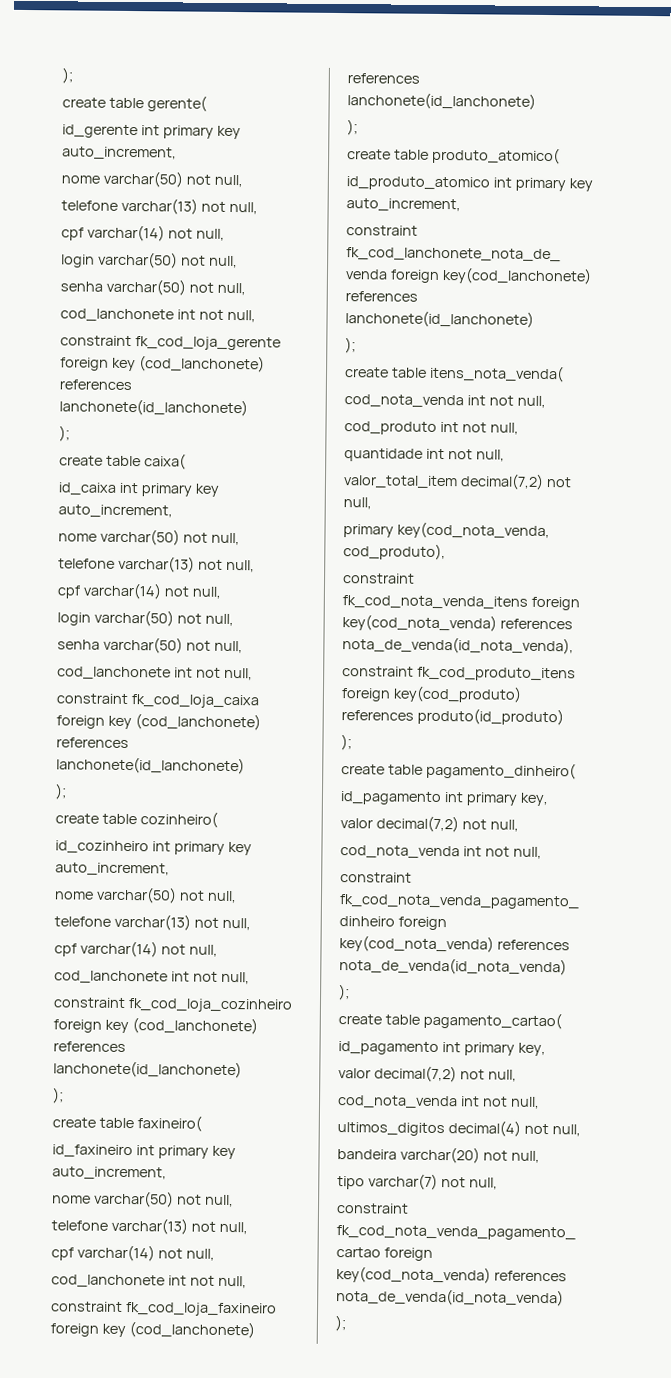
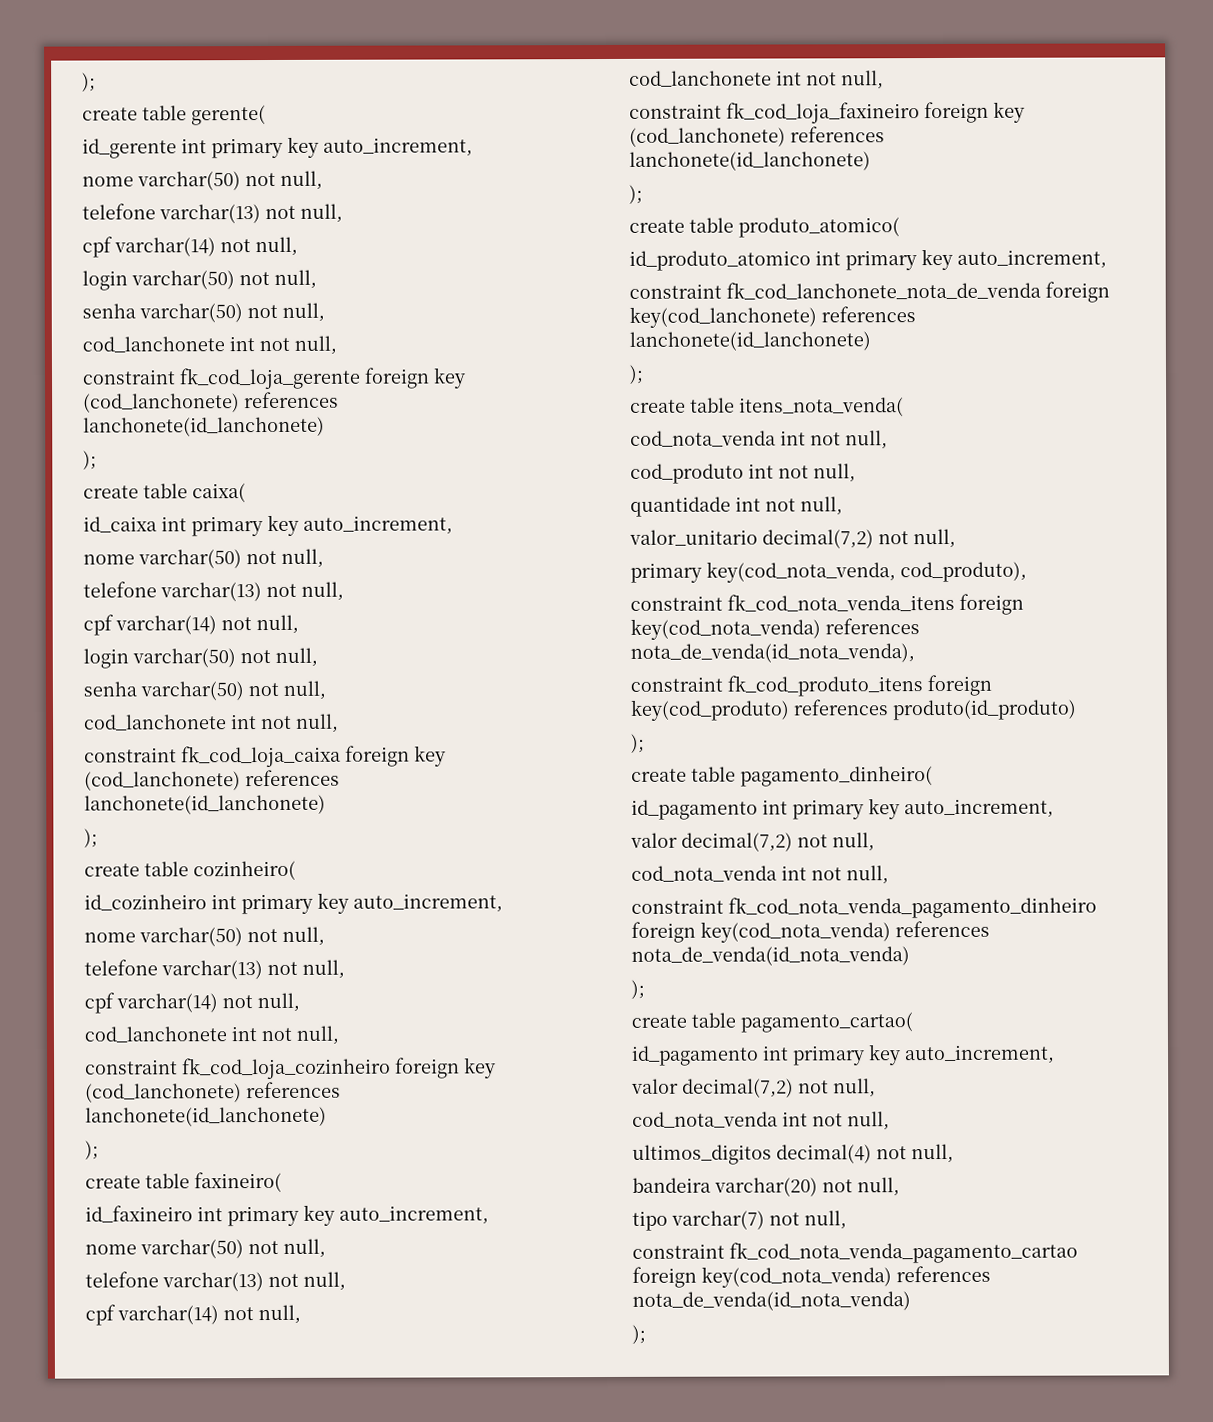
[343,475,458,490] valor_total_item -> [629,529,758,546] valor_unitario
[519,792,549,807] key, -> [868,798,1054,820] key auto_increment,
[517,1042,546,1057] key, -> [868,1044,1055,1066] key auto_increment,

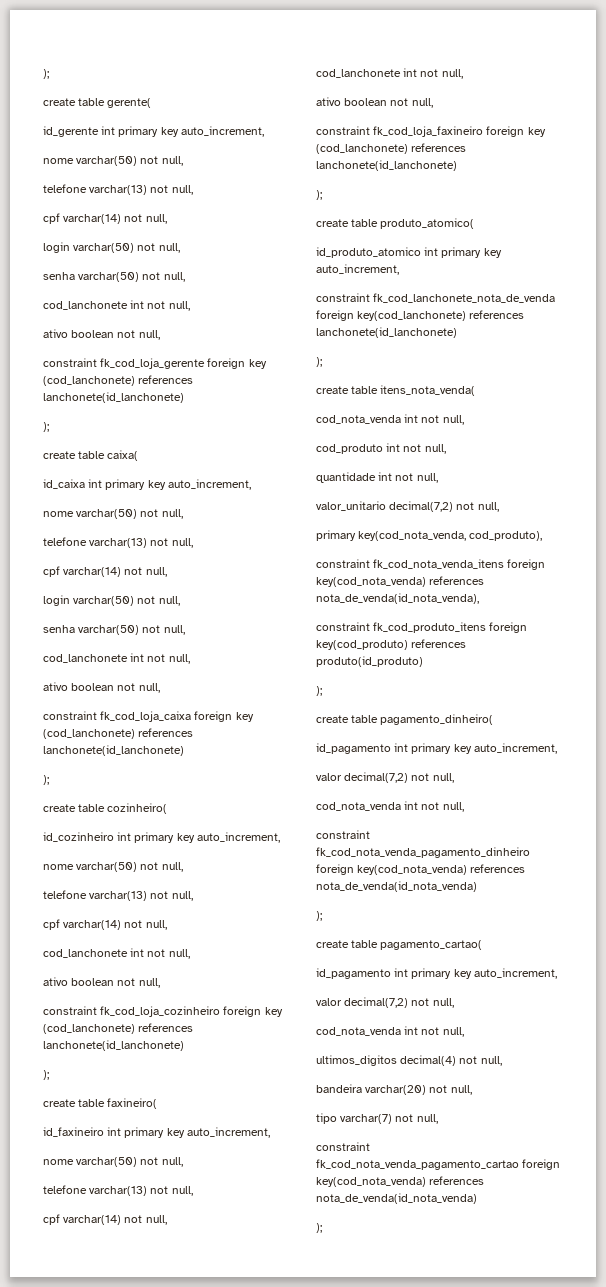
(337, 345) none -> [43,329,160,340] // ativo boolean not null,
(339, 723) none -> [43,682,160,693] // ativo boolean not null,
(339, 1035) none -> [43,977,160,988] // ativo boolean not null,
(884, 80) none -> [316,97,433,108] // ativo boolean not null,

